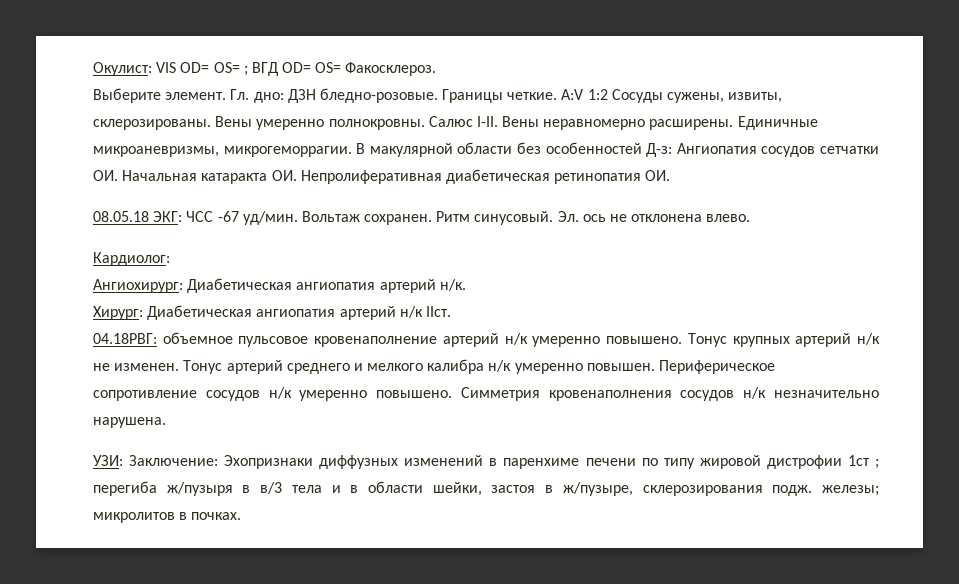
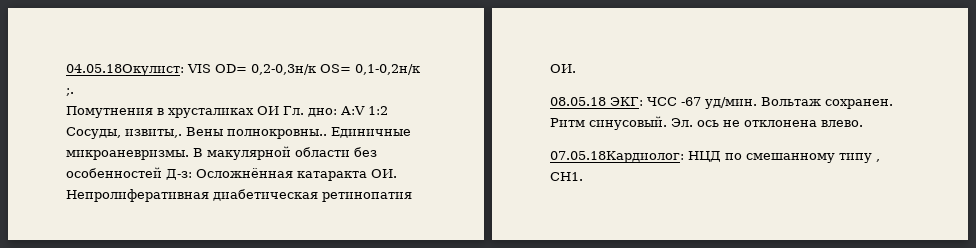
[93,62,152,76] Окулист: -> [66,64,184,76] 04.05.18Окулист:
[213,62,437,76] [93,88,783,103] [93,116,818,130] [93,146,352,157] OS= ; ВГД OD= OS= Факосклероз. // Выберите элемент. Гл. дно: ДЗН бледно-розовые. Границы четкие. А:V 1:2 Сосуды сужены, извиты, склерозированы. Вены умеренно полнокровны. Салюс I-II. Вены неравномерно расширены. Единичные микроаневризмы, микрогеморрагии. -> [251,64,420,75] [66,88,74,96] [66,106,388,118] [66,127,411,139] [66,150,189,160] 0,2-0,3н/к OS= 0,1-0,2н/к ;. // Помутнения в хрусталиках ОИ Гл. дно: А:V 1:2 Сосуды, извиты,. Вены полнокровны.. Единичные микроаневризмы.
[676,143,880,157] [93,170,198,181] Ангиопатия сосудов сетчатки ОИ. Начальная -> [196,168,293,178] Осложнённая
[93,252,170,266] [93,278,466,293] [93,305,451,320] [93,332,881,347] [93,359,776,374] [93,387,880,401] [93,417,166,428] [93,455,880,469] [93,481,879,496] [93,512,242,523] Кардиолог: // Ангиохирург: Диабетическая ангиопатия артерий н/к. // Хирург: Диабетическая ангиопатия артерий н/к IIcт. // 04.18РВГ: объемное пульсовое кровенаполнение артерий н/к умеренно повышено. Тонус крупных артерий н/к не изменен. Тонус артерий среднего и мелкого калибра н/к умеренно повышен. Периферическое сопротивление сосудов н/к умеренно повышено. Симметрия кровенаполнения сосудов н/к незначительно нарушена. // УЗИ: Заключение: Эхопризнаки диффузных изменений в паренхиме печени по типу жировой дистрофии 1ст ; перегиба ж/пузыря в в/3 тела и в области шейки, застоя в ж/пузыре, склерозирования подж. железы; микролитов в почках. -> [550,151,880,163] [550,172,583,181] 07.05.18Кардиолог: НЦД по смешанному типу , СН1.

